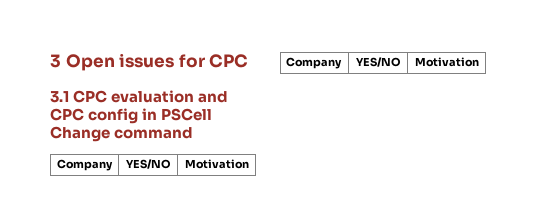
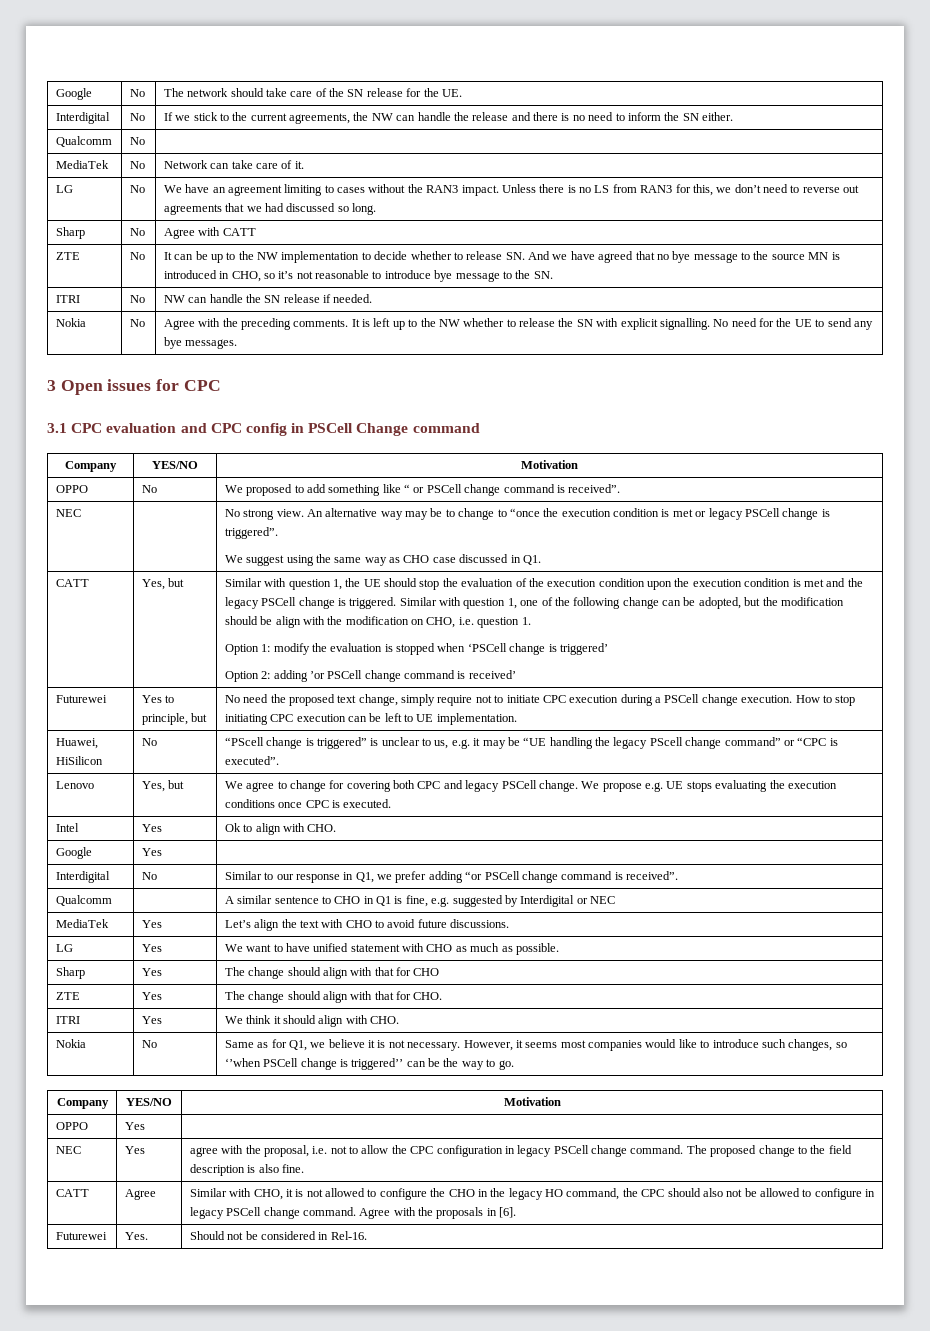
(50, 61) none -> [55,88,92,100] [129,89,145,97] [163,88,462,97] [55,112,110,124] [129,113,145,121] [163,112,734,124] [55,136,112,147] [129,137,145,145] [55,160,109,169] [129,161,145,169] [163,160,304,169] [55,185,73,193] [129,185,145,193] [163,184,860,196] [163,203,377,215] [55,227,85,239] [129,228,145,236] [163,227,256,239] [55,252,80,260] [129,252,145,260] [163,251,840,263] [163,270,553,282] [55,295,80,303] [129,295,145,303] [163,294,373,303] [55,318,86,327] [129,319,145,327] [163,318,873,330] [163,337,238,349] Google | No | The network should take care of the SN release for the UE. // Interdigital | No | If we stick to the current agreements, the NW can handle the release and there is no need to inform the SN either. // Qualcomm | No | // MediaTek | No | Network can take care of it. // LG | No | We have an agreement limiting to cases without the RAN3 impact. Unless there is no LS from RAN3 for this, we don’t need to reverse out agreements that we had discussed so long. // Sharp | No | Agree with CATT // ZTE | No | It can be up to the NW implementation to decide whether to release SN. And we have agreed that no bye message to the source MN is introduced in CHO, so it’s not reasonable to introduce bye message to the SN. // ITRI | No | NW can handle the SN release if needed. // Nokia | No | Agree with the preceding comments. It is left up to the NW whether to release the SN with explicit signalling. No need for the UE to send any bye messages. //
[285,57,342,69] [355,57,401,67] [414,57,479,67] Company | YES/NO | Motivation -> [55,485,88,493] [141,485,157,493] [224,484,621,496] [55,509,81,517] [224,508,830,520] [224,527,278,539] [224,554,541,566] [55,579,89,587] [141,578,185,590] [224,578,863,590] [224,597,844,609] [224,616,531,628] [224,643,608,655] [224,670,516,682] [55,695,107,703] [141,695,175,703] [141,713,208,725] [224,694,856,706] [224,713,517,725] [55,738,98,749] [55,756,103,765] [141,738,157,746] [224,737,838,749] [224,756,279,765] [55,781,94,789] [141,780,185,792] [224,780,837,792] [224,799,392,808] [55,823,79,832] [141,824,162,832] [224,823,337,835] [55,847,92,859] [141,848,162,856] [55,871,110,883] [141,872,157,880] [224,871,679,883] [55,895,112,906] [224,895,616,907] [55,919,109,928] [141,920,162,928] [224,919,510,931] [55,944,73,952] [141,944,162,952] [224,943,559,955] [55,967,85,979] [141,968,162,976] [224,967,440,979] [55,992,80,1000] [141,992,162,1000] [224,991,443,1003] [55,1016,80,1024] [141,1016,162,1024] [224,1015,400,1027] [55,1039,86,1048] [141,1040,157,1048] [224,1039,847,1051] [224,1058,514,1070] [56,1098,109,1109] [126,1098,172,1106] [503,1097,561,1106] [55,1122,88,1130] [124,1122,145,1130] [55,1146,81,1154] [124,1146,145,1154] [189,1145,852,1157] [189,1164,304,1176] [55,1189,89,1197] [124,1189,156,1200] [189,1188,876,1200] [189,1207,517,1219] [55,1232,107,1240] [124,1232,148,1240] [189,1231,367,1240] OPPO | No | We proposed to add something like “ or PSCell change command is received”. // NEC | | No strong view. An alternative way may be to change to “once the execution condition is met or legacy PSCell change is triggered”. // We suggest using the same way as CHO case discussed in Q1. // CATT | Yes, but | Similar with question 1, the UE should stop the evaluation of the execution condition upon the execution condition is met and the legacy PSCell change is triggered. Similar with question 1, one of the following change can be adopted, but the modification should be align with the modification on CHO, i.e. question 1. // Option 1: modify the evaluation is stopped when ‘PSCell change is triggered’ // Option 2: adding ’or PSCell change command is received’ // Futurewei | Yes to principle, but | No need the proposed text change, simply require not to initiate CPC execution during a PSCell change execution. How to stop initiating CPC execution can be left to UE implementation. // Huawei, HiSilicon | No | “PScell change is triggered” is unclear to us, e.g. it may be “UE handling the legacy PScell change command” or “CPC is executed”. // Lenovo | Yes, but | We agree to change for covering both CPC and legacy PSCell change. We propose e.g. UE stops evaluating the execution conditions once CPC is executed. // Intel | Yes | Ok to align with CHO. // Google | Yes | // Interdigital | No | Similar to our response in Q1, we prefer adding “or PSCell change command is received”. // Qualcomm | | A similar sentence to CHO in Q1 is fine, e.g. suggested by Interdigital or NEC // MediaTek | Yes | Let’s align the text with CHO to avoid future discussions. // LG | Yes | We want to have unified statement with CHO as much as possible. // Sharp | Yes | The change should align with that for CHO // ZTE | Yes | The change should align with that for CHO. // ITRI | Yes | We think it should align with CHO. // Nokia | No | Same as for Q1, we believe it is not necessary. However, it seems most companies would like to introduce such changes, so ‘’when PSCell change is triggered’’ can be the way to go. // Company | YES/NO | Motivation // OPPO | Yes | // NEC | Yes | agree with the proposal, i.e. not to allow the CPC configuration in legacy PSCell change command. The proposed change to the field description is also fine. // CATT | Agree | Similar with CHO, it is not allowed to configure the CHO in the legacy HO command, the CPC should also not be allowed to configure in legacy PSCell change command. Agree with the proposals in [6]. // Futurewei | Yes. | Should not be considered in Rel-16.

